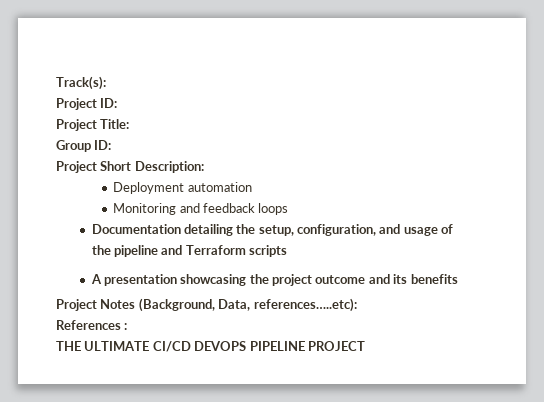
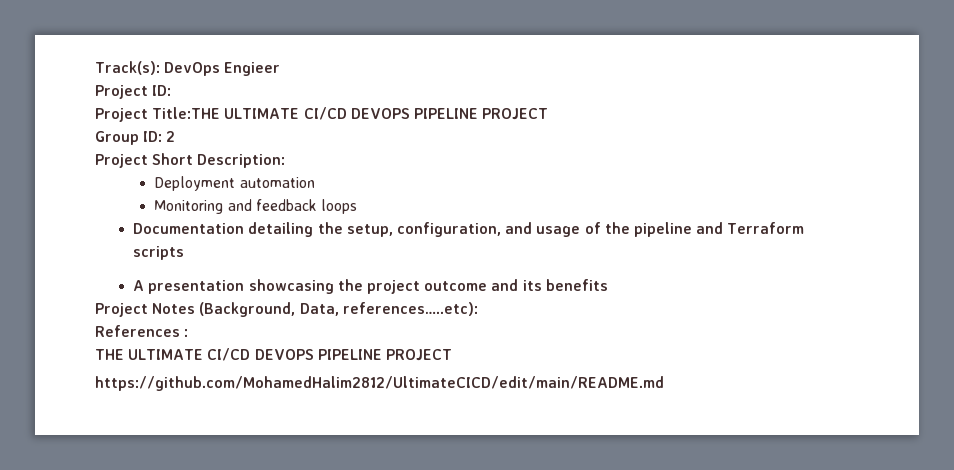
(106, 83) none -> [164,62,281,76] DevOps Engieer
[100,119,130,129] Title: -> [152,107,549,120] Title:THE ULTIMATE CI/CD DEVOPS PIPELINE PROJECT
(112, 145) none -> [166,131,176,142] 2
(365, 346) none -> [95,376,664,391] // https://github.com/MohamedHalim2812/UltimateCICD/edit/main/README.md

